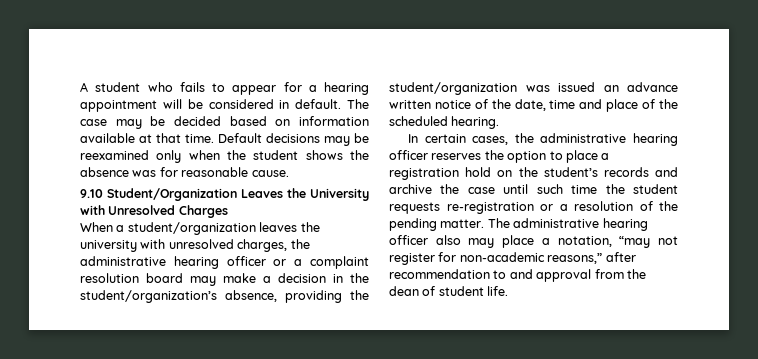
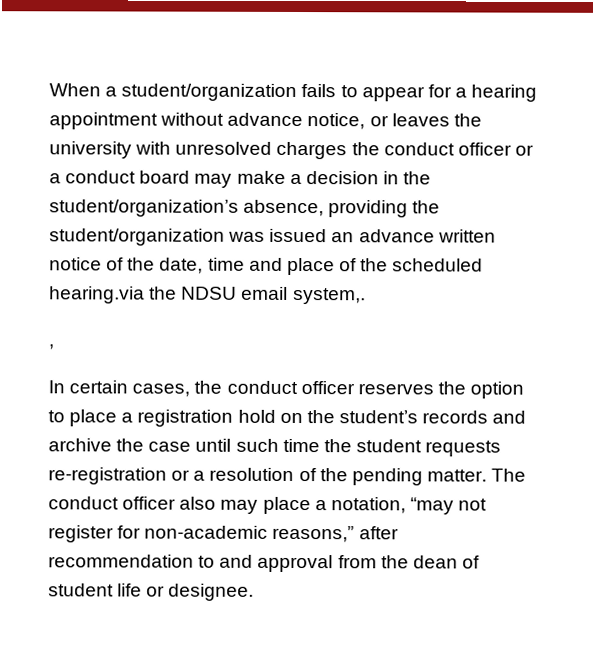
[80,82,173,92] A student who -> [49,83,298,102] When a student/organization
[162,99,369,109] [80,116,369,129] [80,133,369,146] [80,150,369,163] [80,167,289,177] [80,188,369,201] [80,205,228,218] [80,222,256,235] will be considered in default. The case may be decided based on information available at that time. Default decisions may be reexamined only when the student shows the absence was for reasonable cause. // 9.10 Student/Organization Leaves the University with Unresolved Charges // When a student/organization -> [160,112,389,130] without advance notice, or
[237,239,310,252] [80,256,219,269] charges, the administrative hearing -> [276,141,455,160] charges the conduct
[310,256,370,269] [80,273,139,283] complaint resolution -> [65,170,137,184] conduct
[451,116,500,129] hearing. -> [49,286,366,305] [48,344,54,350] hearing.via the NDSU email system,. // ,
[540,133,678,146] administrative hearing -> [226,380,298,395] conduct
[513,218,648,231] administrative hearing -> [48,496,119,510] conduct
[487,286,509,296] life. -> [117,583,255,601] life or designee.

